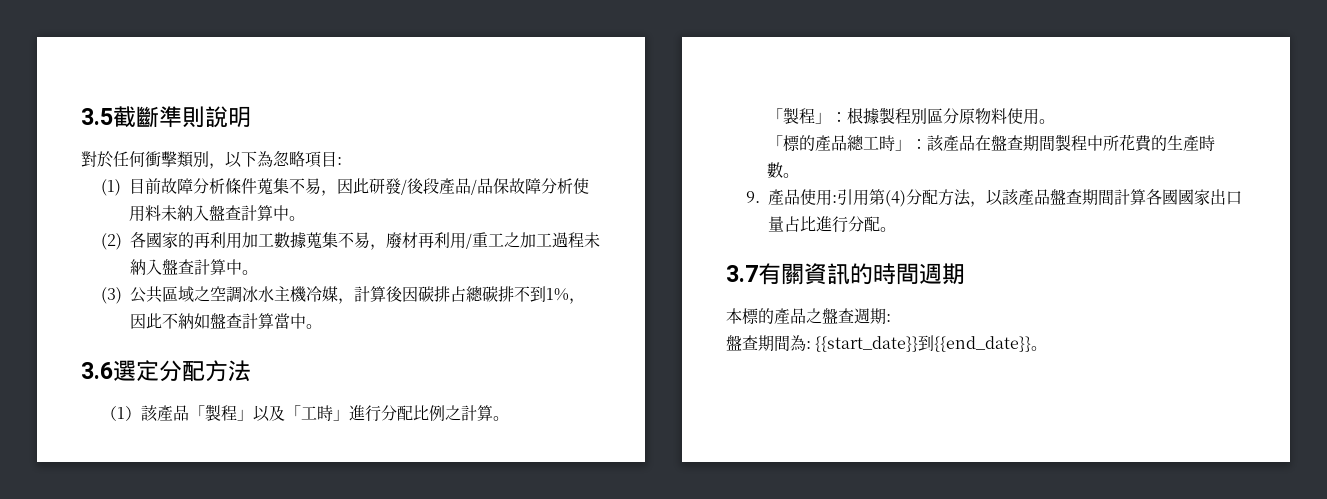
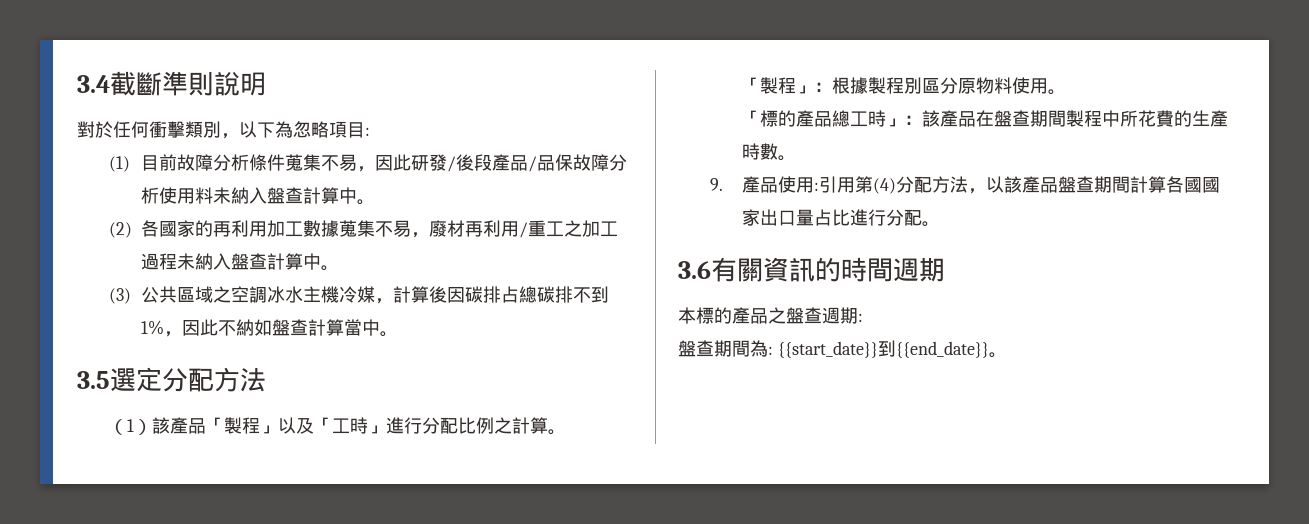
[81,108,113,125] 3.5 -> [77,75,110,93] 3.4
[81,362,113,379] 3.6 -> [77,371,110,389] 3.5
[726,265,758,282] 3.7 -> [678,261,711,279] 3.6

